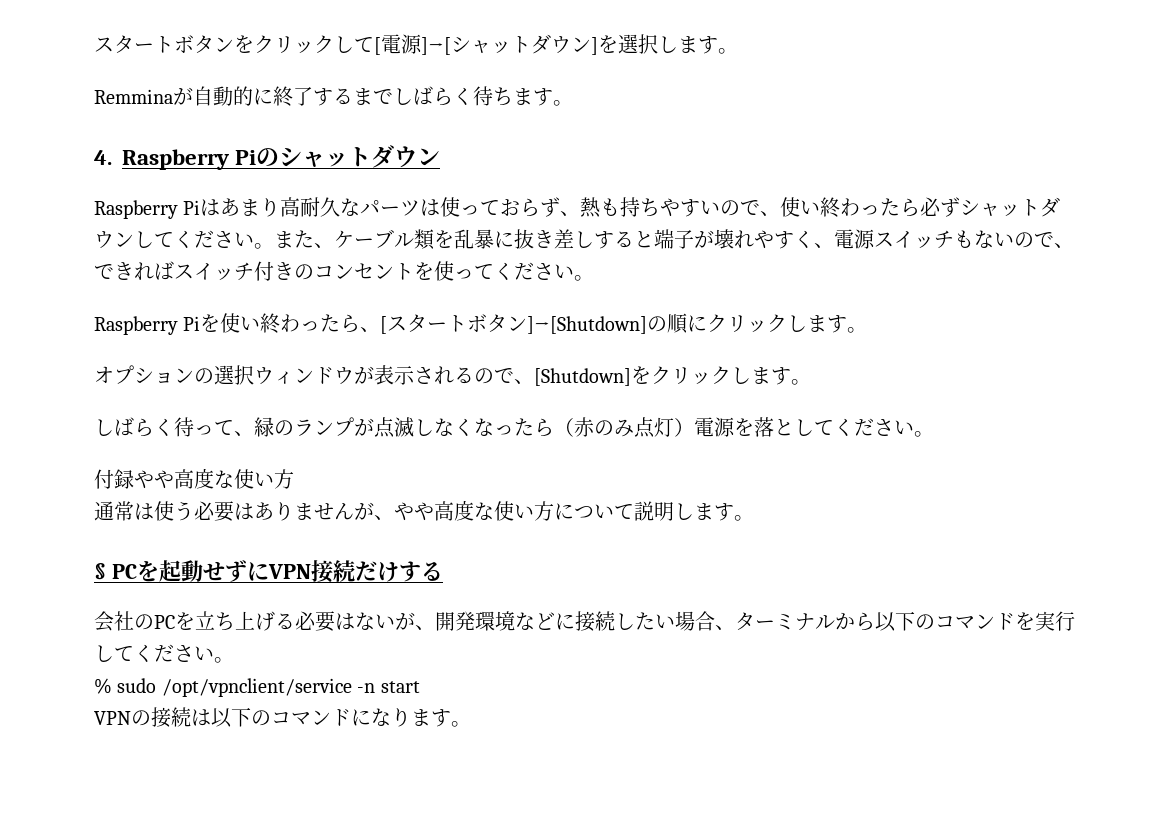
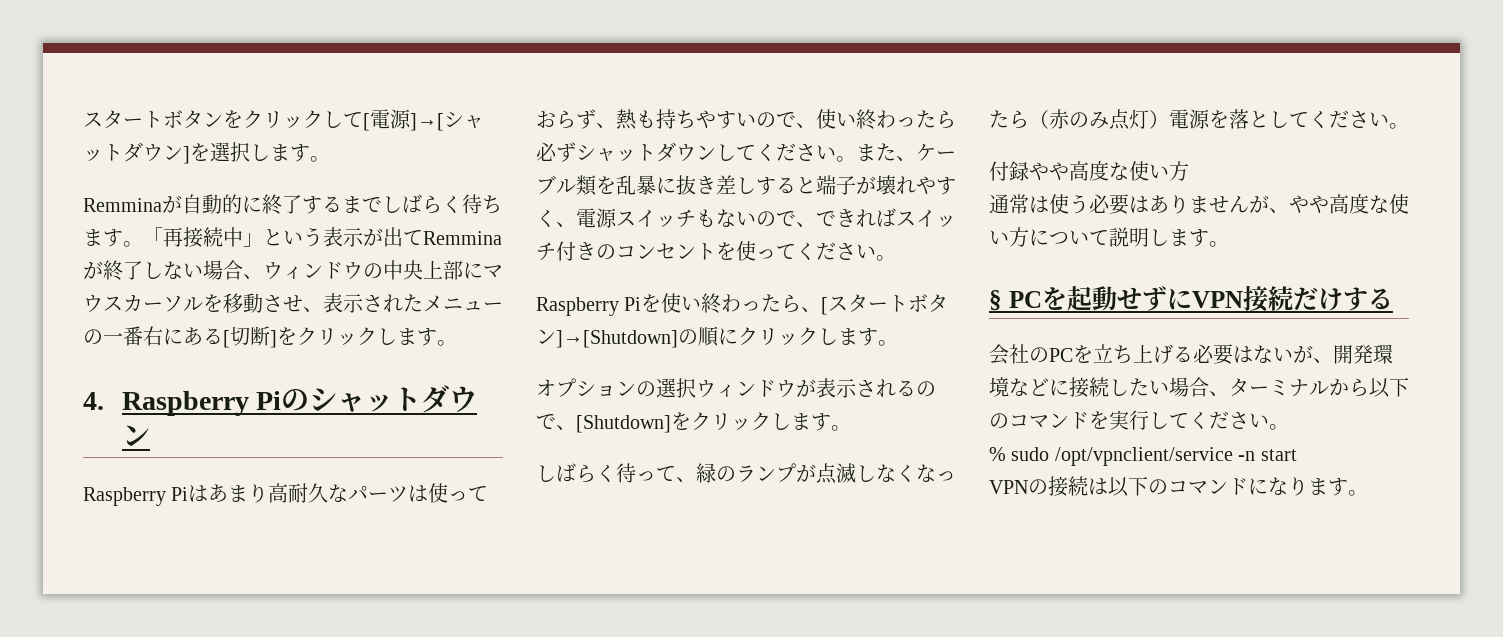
(573, 103) none -> [143,227,502,248] [83,260,503,281] [83,293,503,313] [83,326,457,348] 「再接続中」という表示が出てRemminaが終了しない場合、ウィンドウの中央上部にマウスカーソルを移動させ、表示されたメニューの一番右にある[切断]をクリックします。

